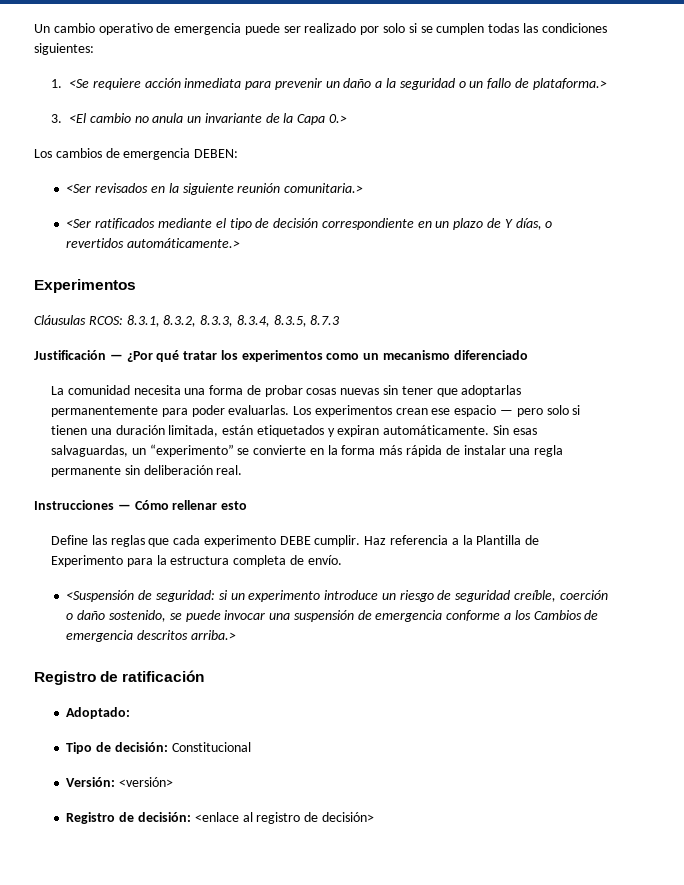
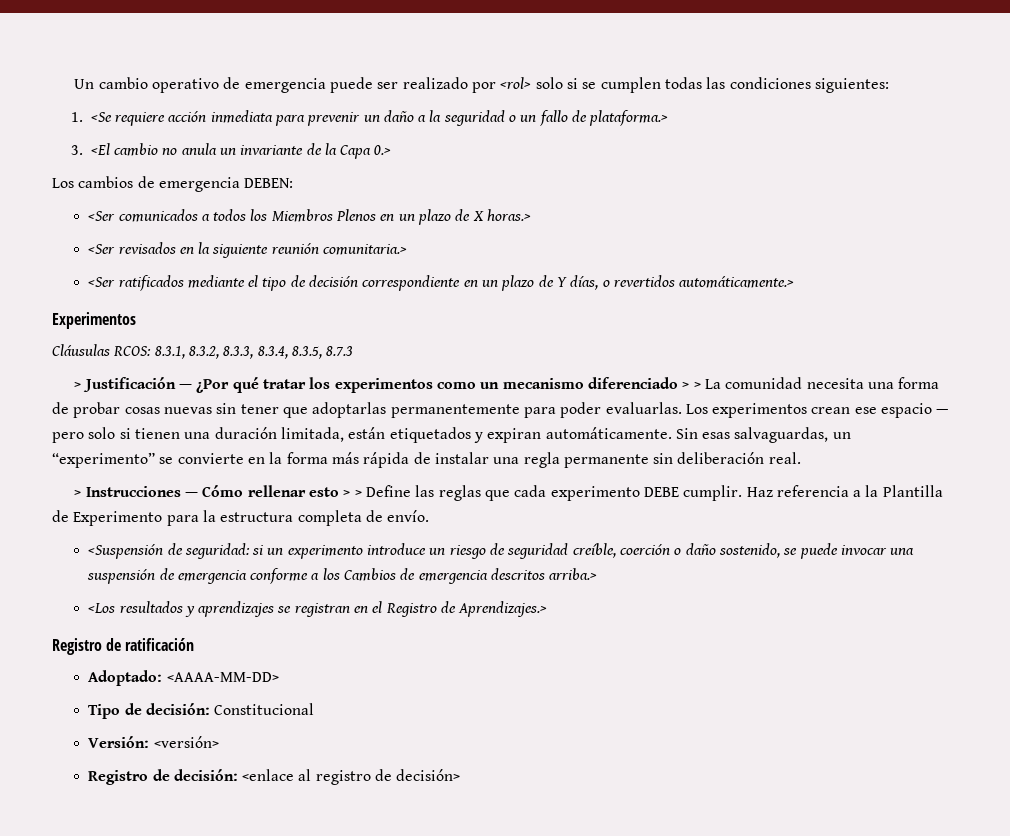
(380, 30) none -> [500,77,532,89] <rol>
(239, 153) none -> [88,209,532,225] // <Ser comunicados a todos los Miembros Plenos en un plazo de X horas.>
(341, 320) none -> [74,382,82,389] >
(528, 355) // -> [682,382,701,389] > >
(243, 470) none -> [74,490,82,497] >
(248, 505) // -> [343,490,362,497] > >
(236, 635) none -> [88,601,548,617] // <Los resultados y aprendizajes se registran en el Registro de Aprendizajes.>
(131, 713) none -> [166,672,279,682] <AAAA-MM-DD>

